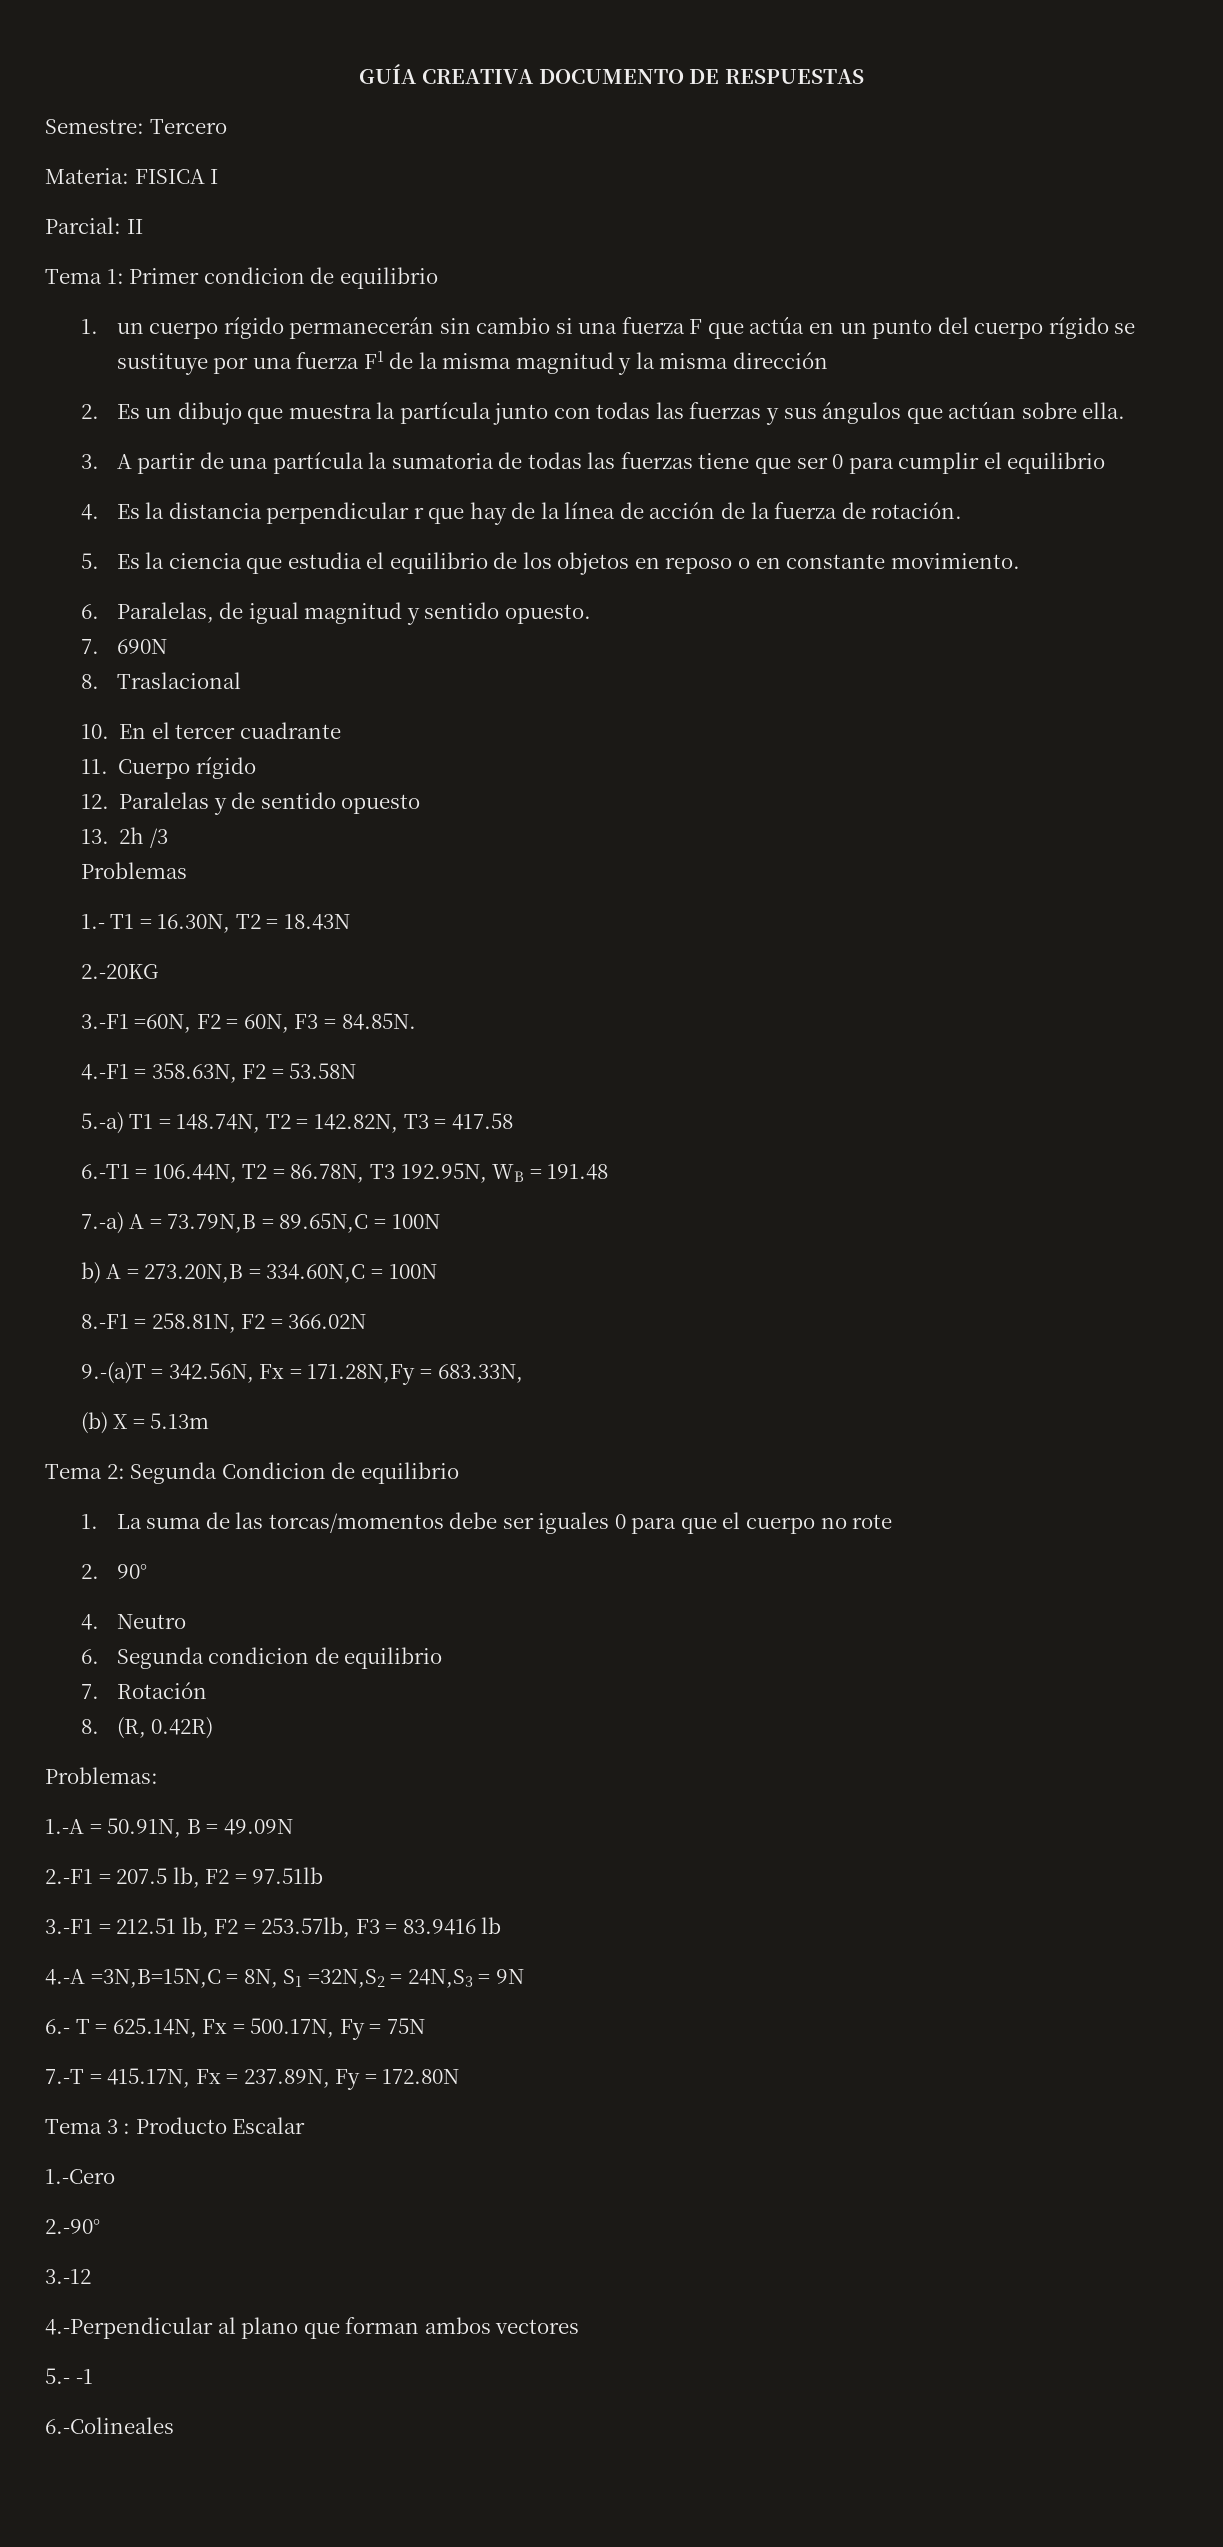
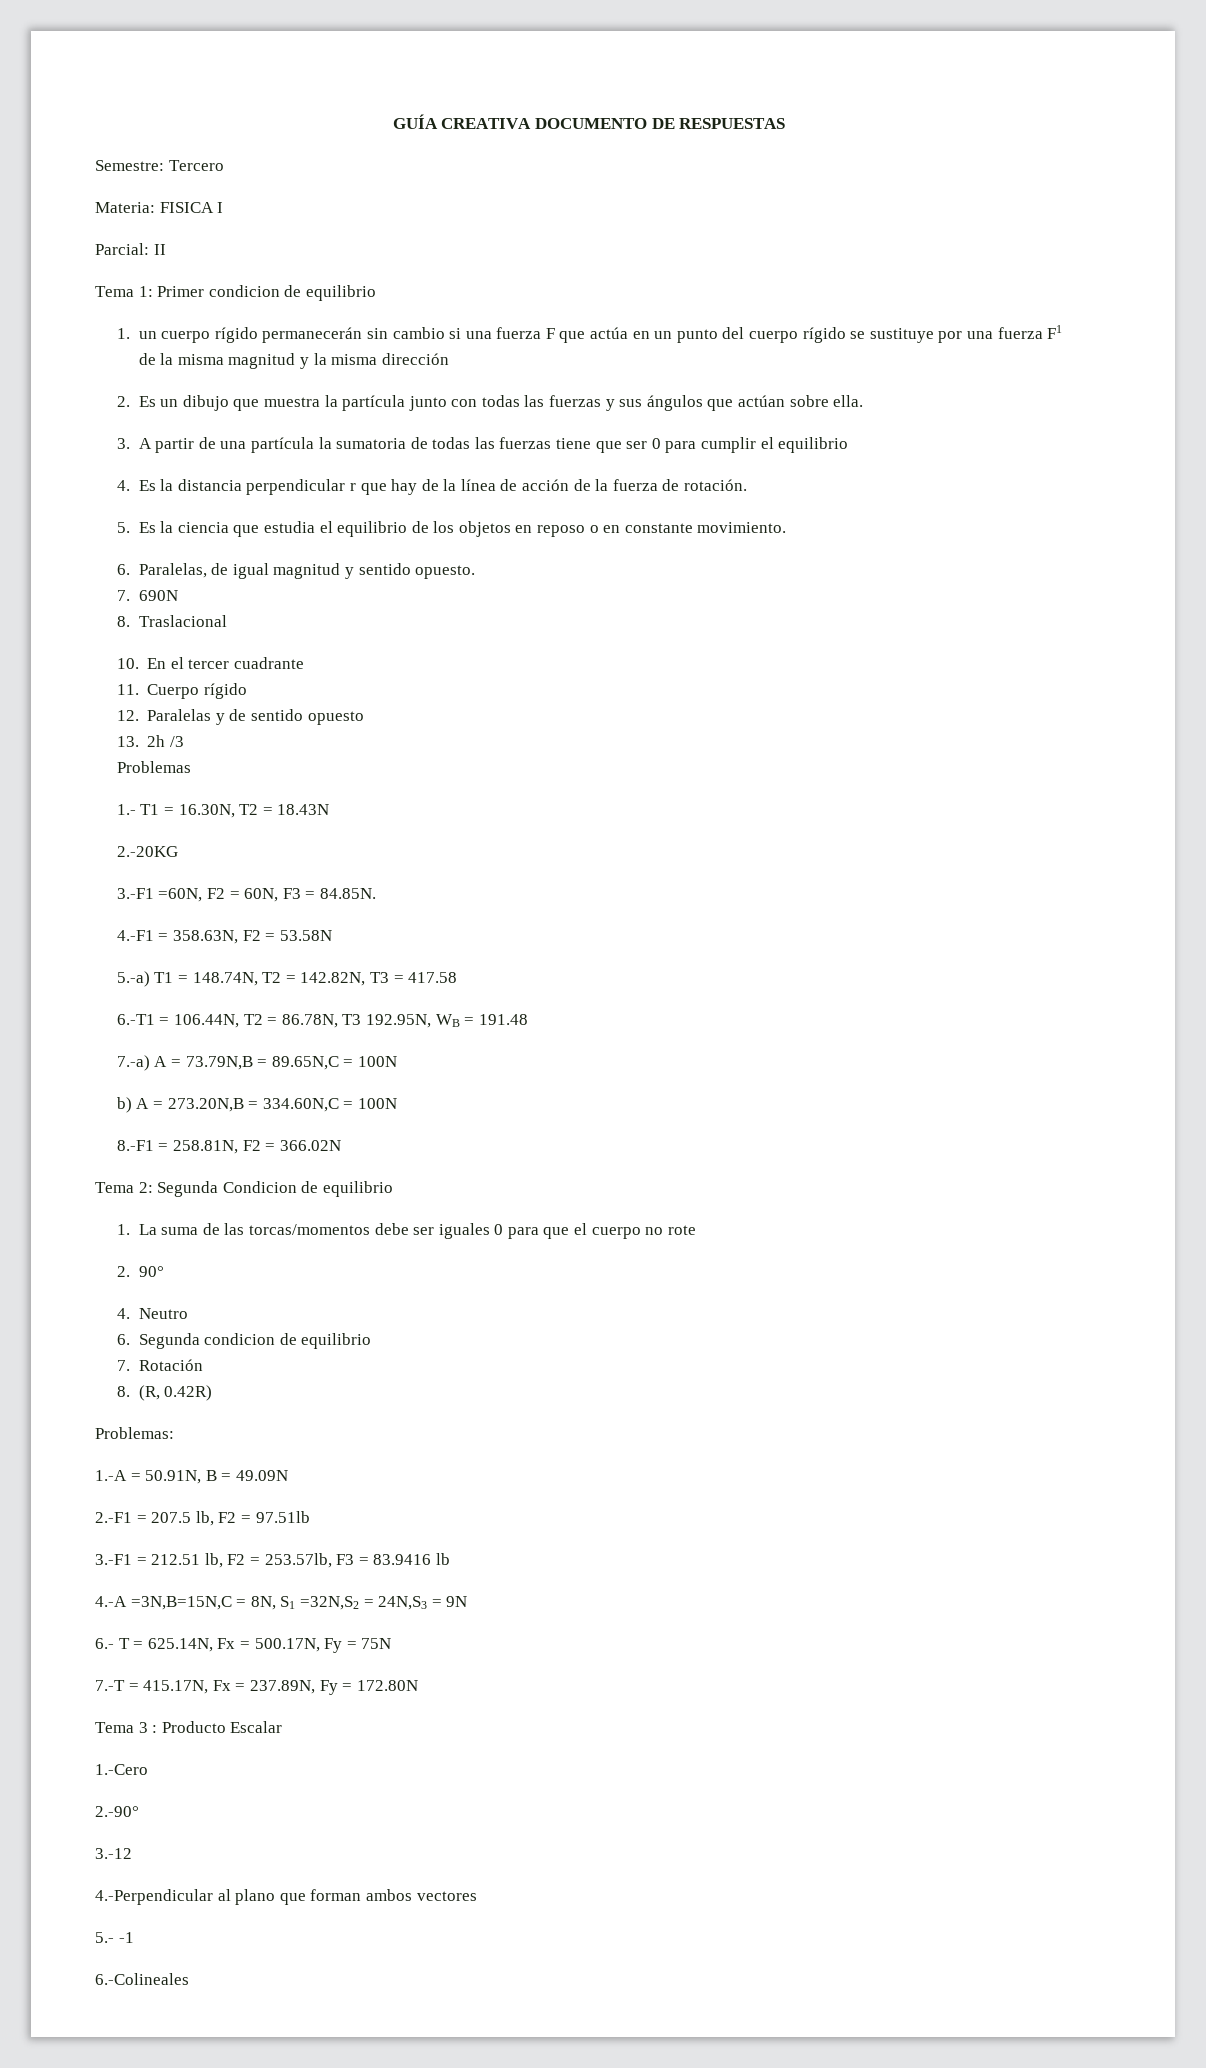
[80,1362,523,1385] [80,1412,210,1434] // 9.-(a)T = 342.56N, Fx = 171.28N,Fy = 683.33N, // (b) X = 5.13m -> (341, 1145) none

